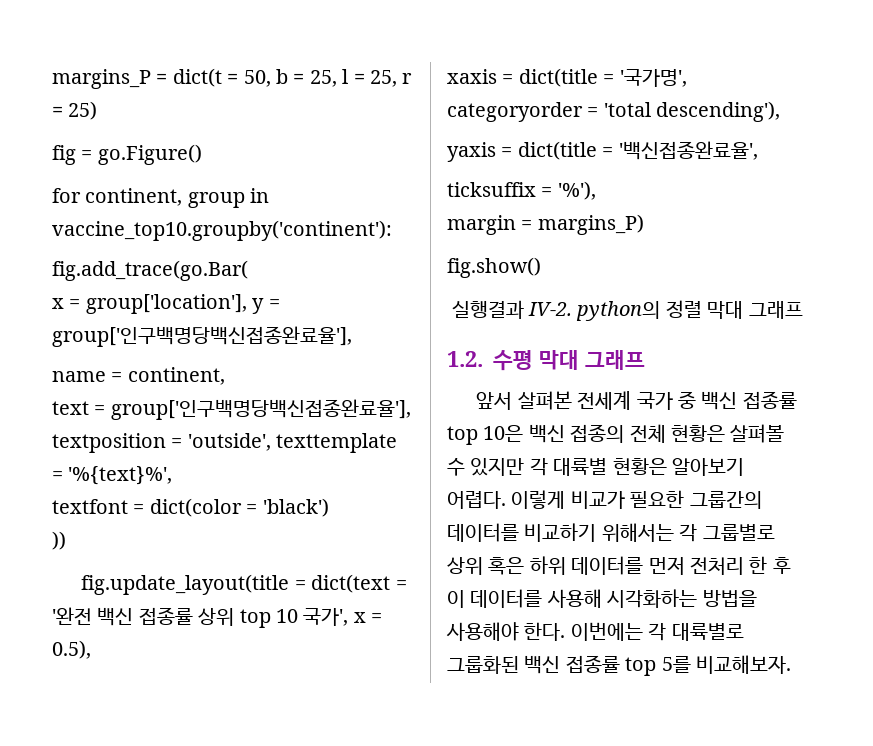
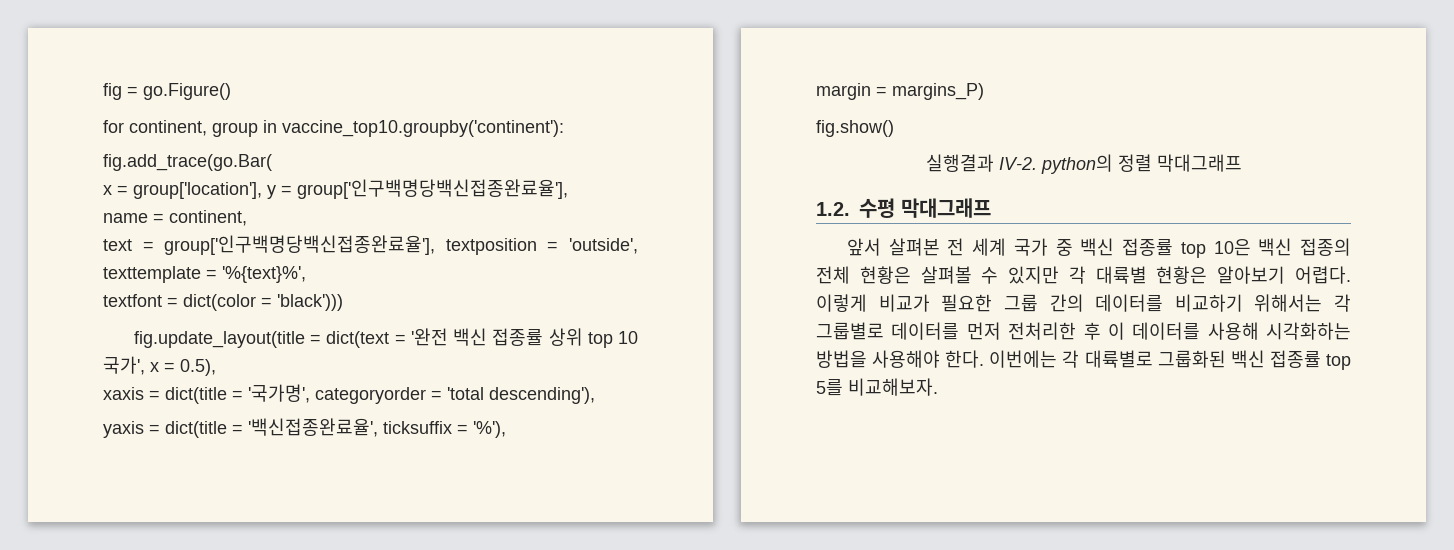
[52,68,413,89] [52,101,98,120] margins_P = dict(t = 50, b = 25, l = 25, r = 25) // -> (103, 91) none
[262,498,329,517] [52,531,66,550] 'black') // )) -> [277,294,343,311] 'black')))
(758, 150) // -> (378, 427) none
[707,301,803,319] 막대 그래프 -> [1156,154,1242,172] 막대그래프
[539,350,645,370] 막대 그래프 -> [901,198,991,218] 막대그래프
[577,391,632,410] 전세계 -> [947,238,1007,256] 전 세계
[689,491,762,509] 그룹간의 -> [1003,294,1084,312] 그룹 간의
[447,556,768,575] 상위 혹은 하위 데이터를 먼저 전처리 한 -> [891,322,1077,340] 데이터를 먼저 전처리한

